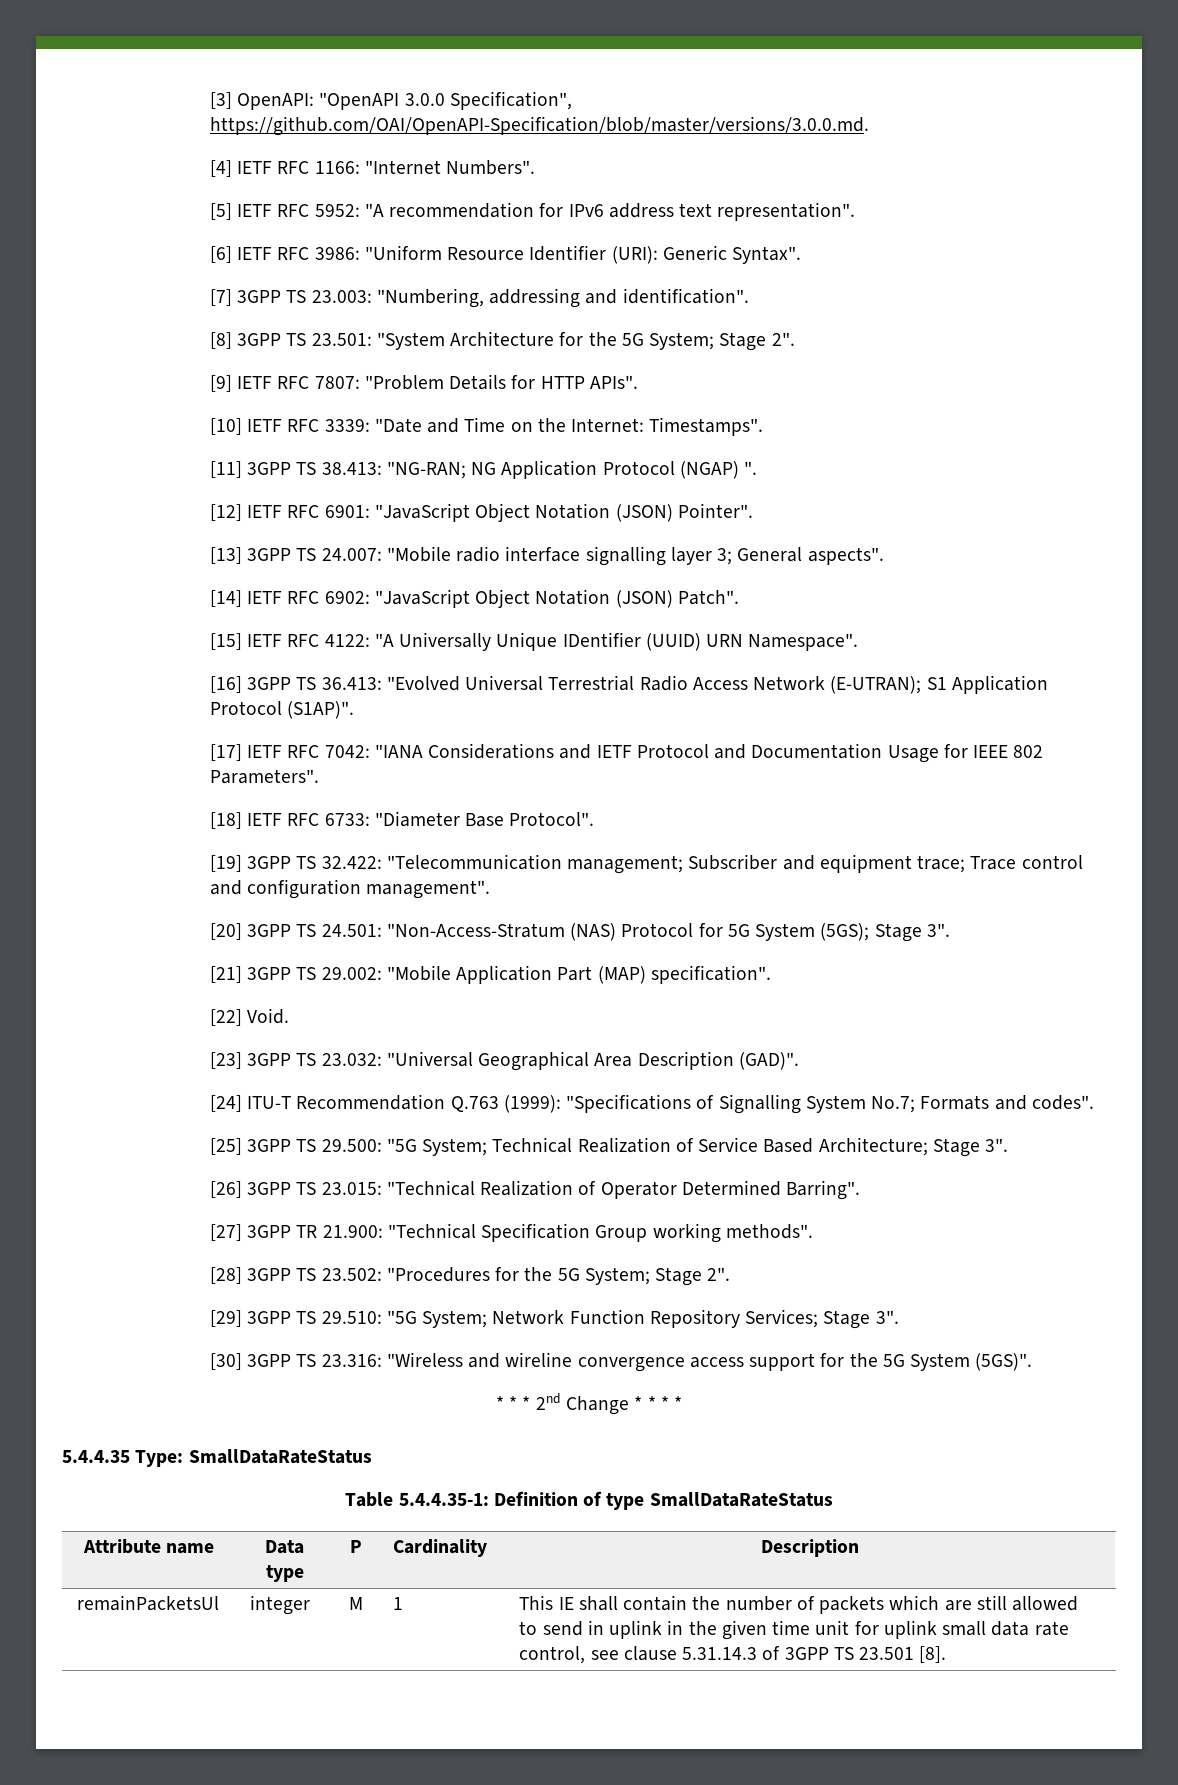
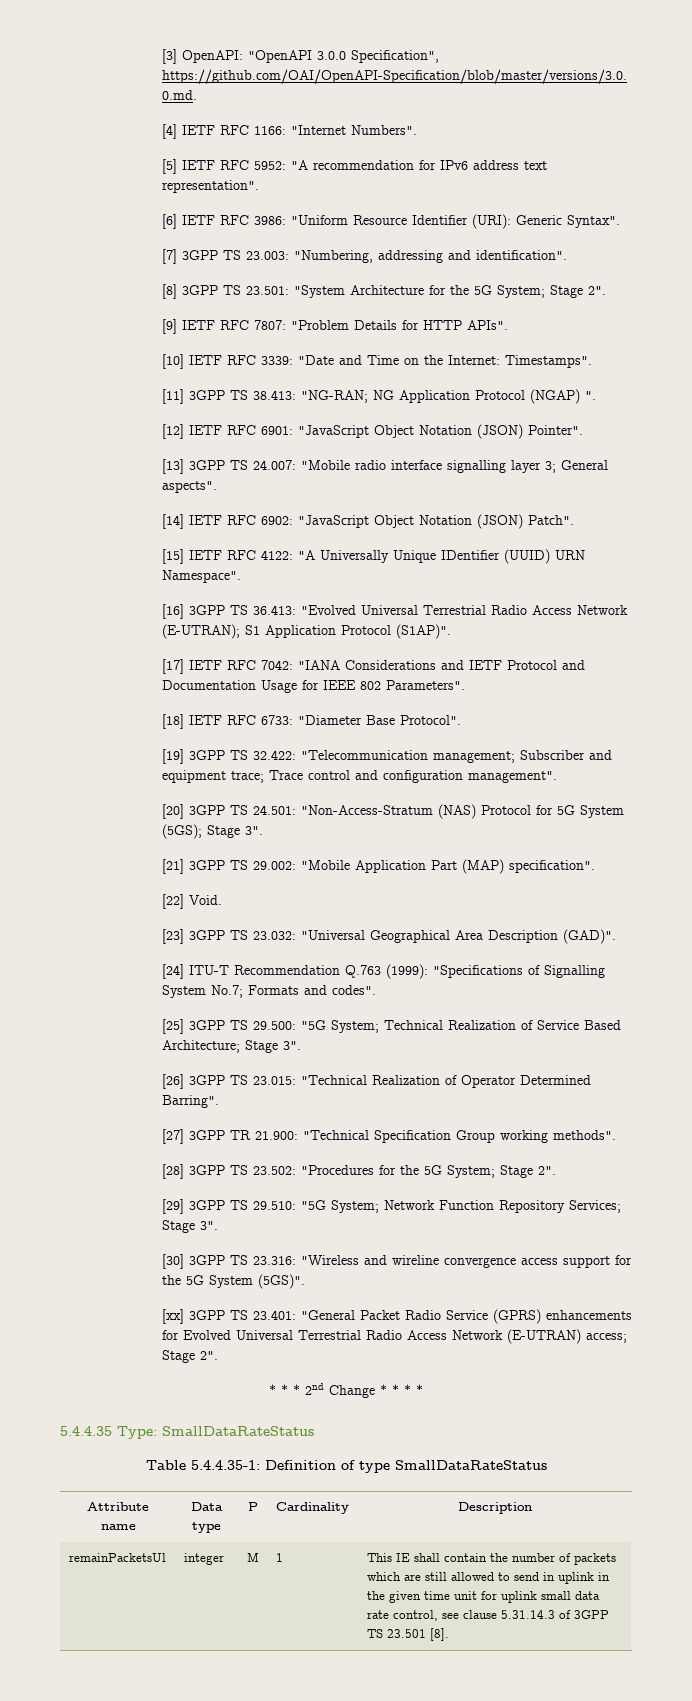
(1033, 1362) none -> [161,1309,632,1324] [161,1329,627,1344] [161,1350,218,1363] // [xx] 3GPP TS 23.401: "General Packet Radio Service (GPRS) enhancements for Evolved Universal Terrestrial Radio Access Network (E-UTRAN) access; Stage 2".

